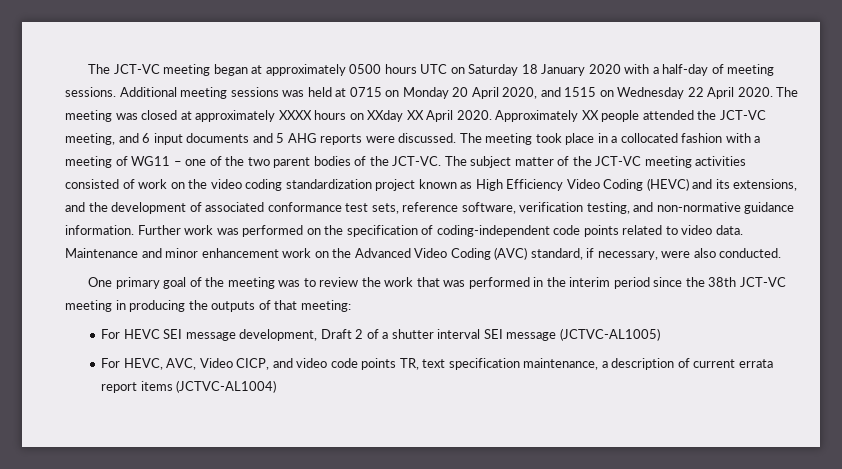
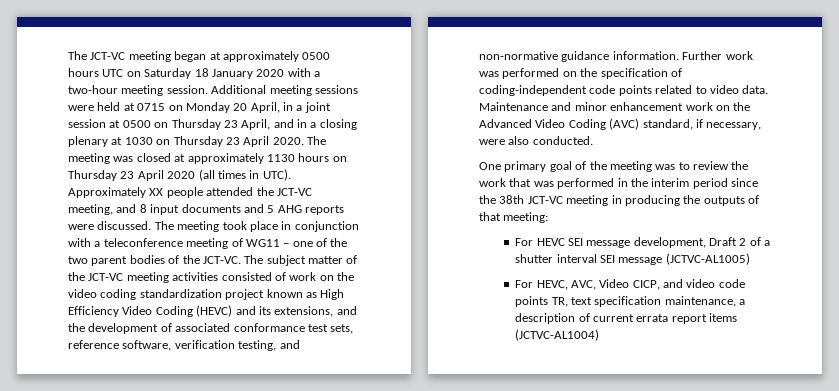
[662,64,775,76] [65,87,116,97] half-day of meeting sessions. -> [68,85,208,96] two-hour meeting session.
[282,90,305,97] was -> [68,105,94,111] were
[471,87,704,99] April 2020, and 1515 on Wednesday 22 -> [250,102,331,113] [68,119,357,130] [68,136,240,147] April, in a joint session at 0500 on Thursday 23 April, and in a closing plenary at 1030 on Thursday 23
[278,110,312,120] XXXX -> [266,154,295,162] 1130
[367,110,492,122] XXday XX April 2020. -> [68,169,291,181] Thursday 23 April 2020 (all times in UTC).
[142,133,151,143] 6 -> [139,204,147,213] 8
[611,133,761,143] a collocated fashion with a -> [294,221,359,232] [68,238,183,247] conjunction with a teleconference

